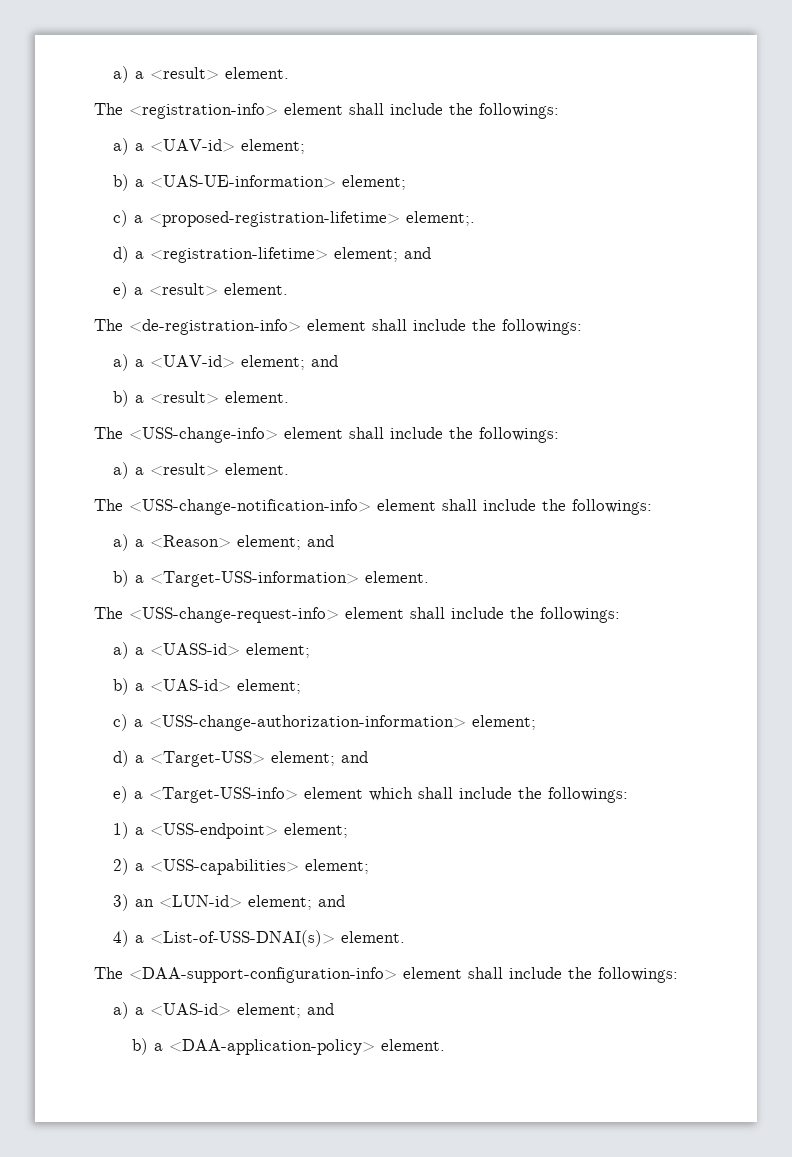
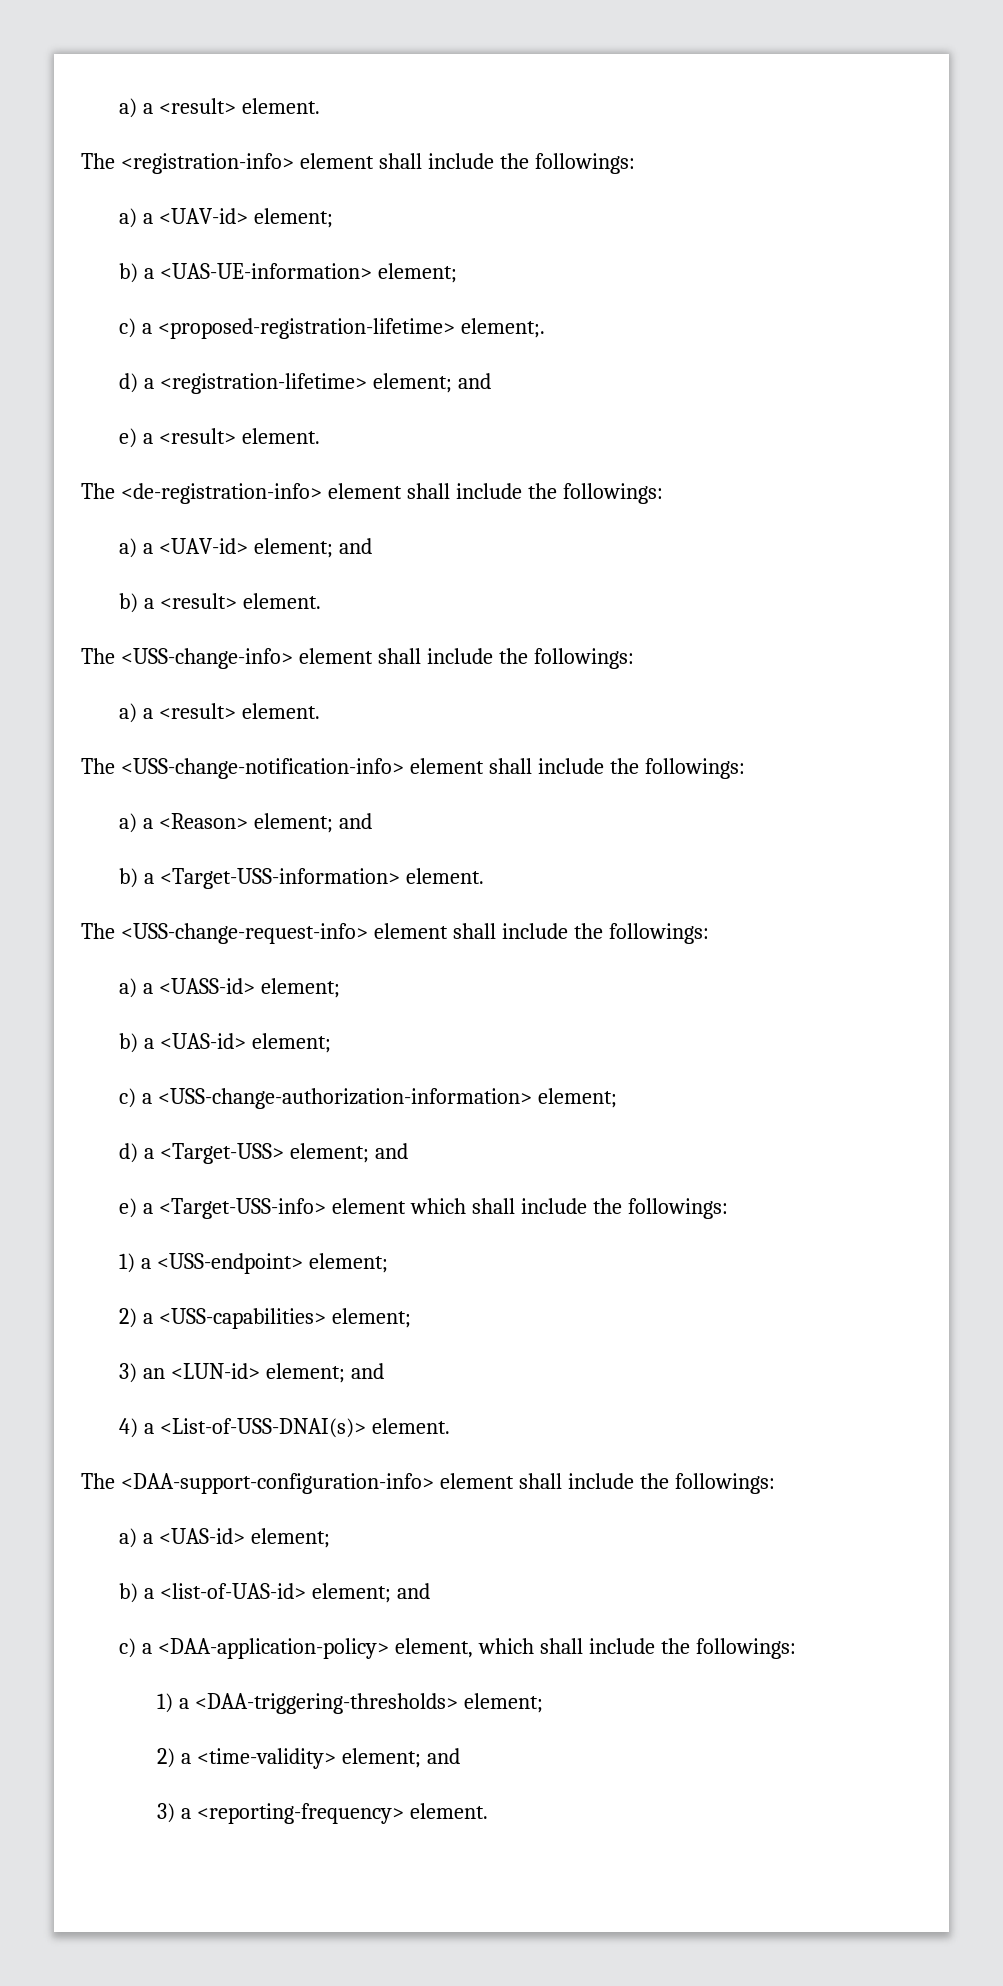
[306,1003,334,1015] [131,1038,375,1055] and // b) a <DAA-application-policy> -> [119,1583,430,1603] [119,1638,796,1659] [157,1693,543,1714] [157,1748,460,1769] [157,1803,405,1824] // b) a <list-of-UAS-id> element; and // c) a <DAA-application-policy> element, which shall include the followings: // 1) a <DAA-triggering-thresholds> element; // 2) a <time-validity> element; and // 3) a <reporting-frequency>

